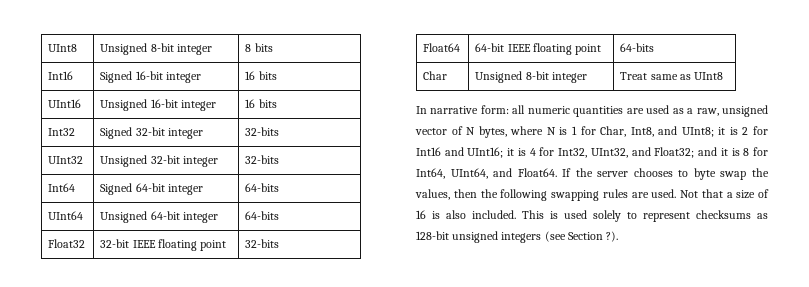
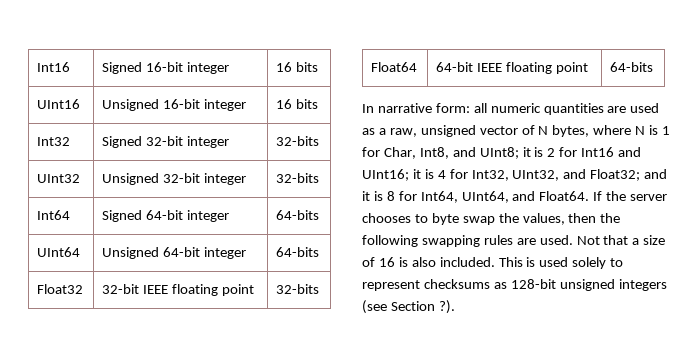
[48,44,78,52] [100,43,212,55] [245,43,273,52] UInt8 | Unsigned 8-bit integer | 8 bits // -> (37, 67) none
[423,71,448,80] [475,71,587,83] [620,72,724,80] // Char | Unsigned 8-bit integer | Treat same as UInt8 -> (654, 67) none

